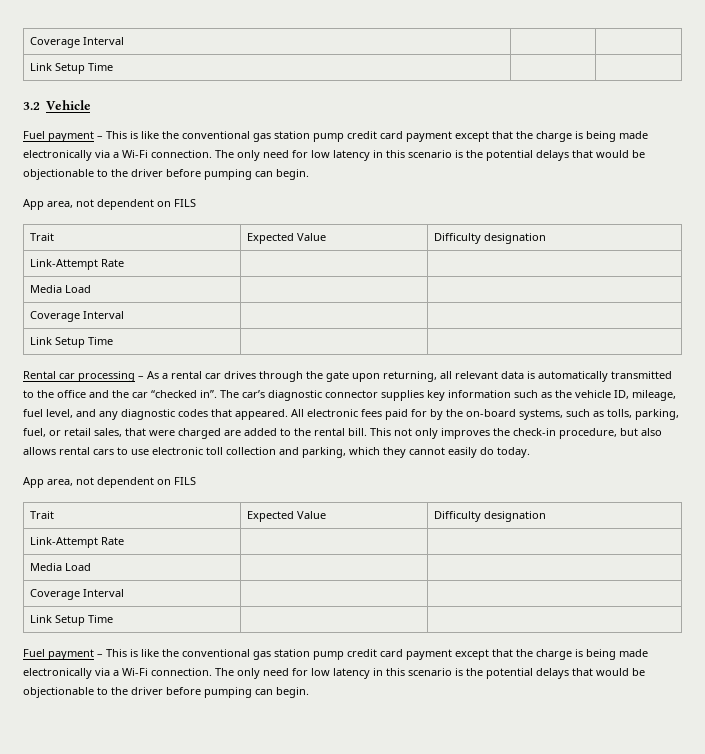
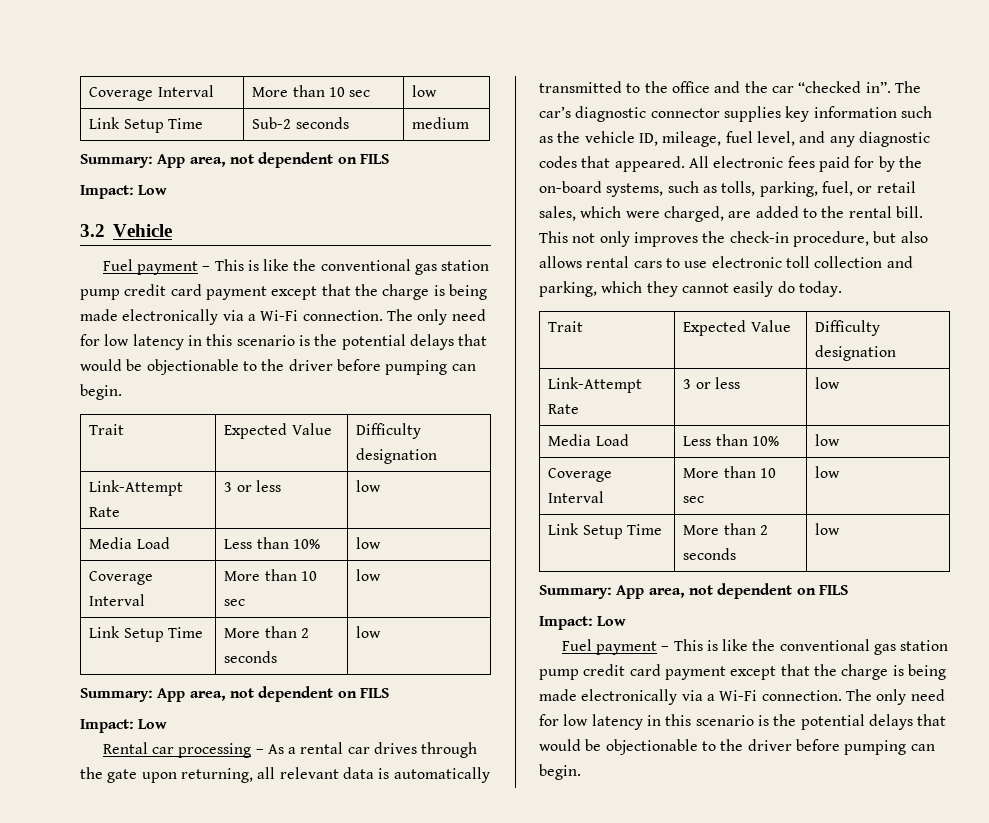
[29,37,124,48] [29,63,113,74] Coverage Interval | | // Link Setup Time | | -> [89,85,214,101] [252,85,371,97] [412,85,438,97] [89,117,203,133] [252,117,349,129] [412,117,470,129] [80,152,389,168] [80,185,168,199] Coverage Interval | More than 10 sec | low // Link Setup Time | Sub-2 seconds | medium // Summary: App area, not dependent on FILS // Impact: Low
[23,199,196,210] [29,233,54,241] [246,233,326,244] [433,233,546,244] [29,259,124,270] [29,285,91,293] [29,311,124,322] [29,337,113,348] // App area, not dependent on FILS // Trait | Expected Value | Difficulty designation // Link-Attempt Rate | | // Media Load | | // Coverage Interval | | // Link Setup Time | | -> [89,424,125,435] [224,423,332,439] [356,423,422,439] [356,448,438,464] [89,480,184,496] [89,507,121,517] [224,480,281,492] [356,480,382,492] [89,537,170,549] [224,537,320,549] [356,537,382,549] [89,571,154,585] [89,594,146,606] [224,569,317,581] [224,599,246,606] [356,569,382,581] [89,626,203,642] [224,626,309,638] [224,651,278,663] [356,626,382,638] [80,686,389,702] [80,719,168,733] // Trait | Expected Value | Difficulty designation // Link-Attempt Rate | 3 or less | low // Media Load | Less than 10% | low // Coverage Interval | More than 10 sec | low // Link Setup Time | More than 2 seconds | low // Summary: App area, not dependent on FILS // Impact: Low
[125,428,221,439] that were charged -> [580,206,724,222] which were charged,
[23,477,196,488] [29,511,54,519] [246,511,326,522] [433,511,546,522] [29,537,124,548] [29,563,91,571] [29,589,124,600] [29,615,113,626] // App area, not dependent on FILS // Trait | Expected Value | Difficulty designation // Link-Attempt Rate | | // Media Load | | // Coverage Interval | | // Link Setup Time | | -> [548,321,584,332] [683,320,791,336] [815,320,881,336] [815,345,897,361] [548,377,643,393] [548,404,580,414] [683,377,740,389] [815,377,841,389] [548,434,629,446] [683,434,779,446] [815,434,841,446] [548,468,613,482] [548,491,605,503] [683,466,776,478] [683,496,705,503] [815,466,841,478] [548,523,662,539] [683,523,768,535] [683,548,737,560] [815,523,841,535] [539,583,848,599] [539,616,627,630] // Trait | Expected Value | Difficulty designation // Link-Attempt Rate | 3 or less | low // Media Load | Less than 10% | low // Coverage Interval | More than 10 sec | low // Link Setup Time | More than 2 seconds | low // Summary: App area, not dependent on FILS // Impact: Low

